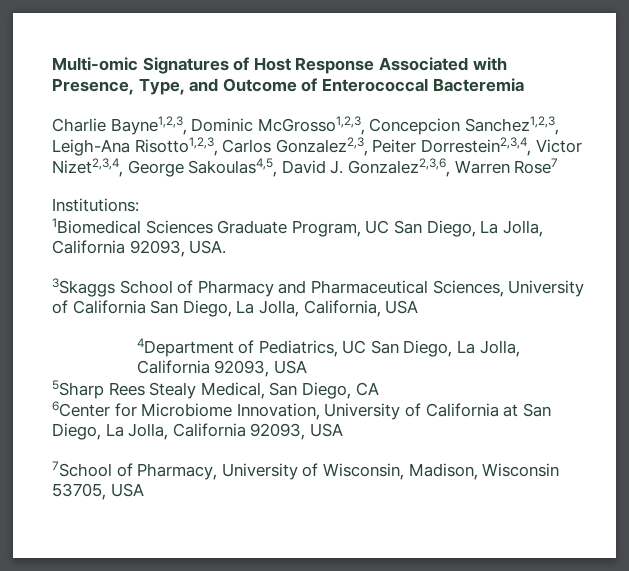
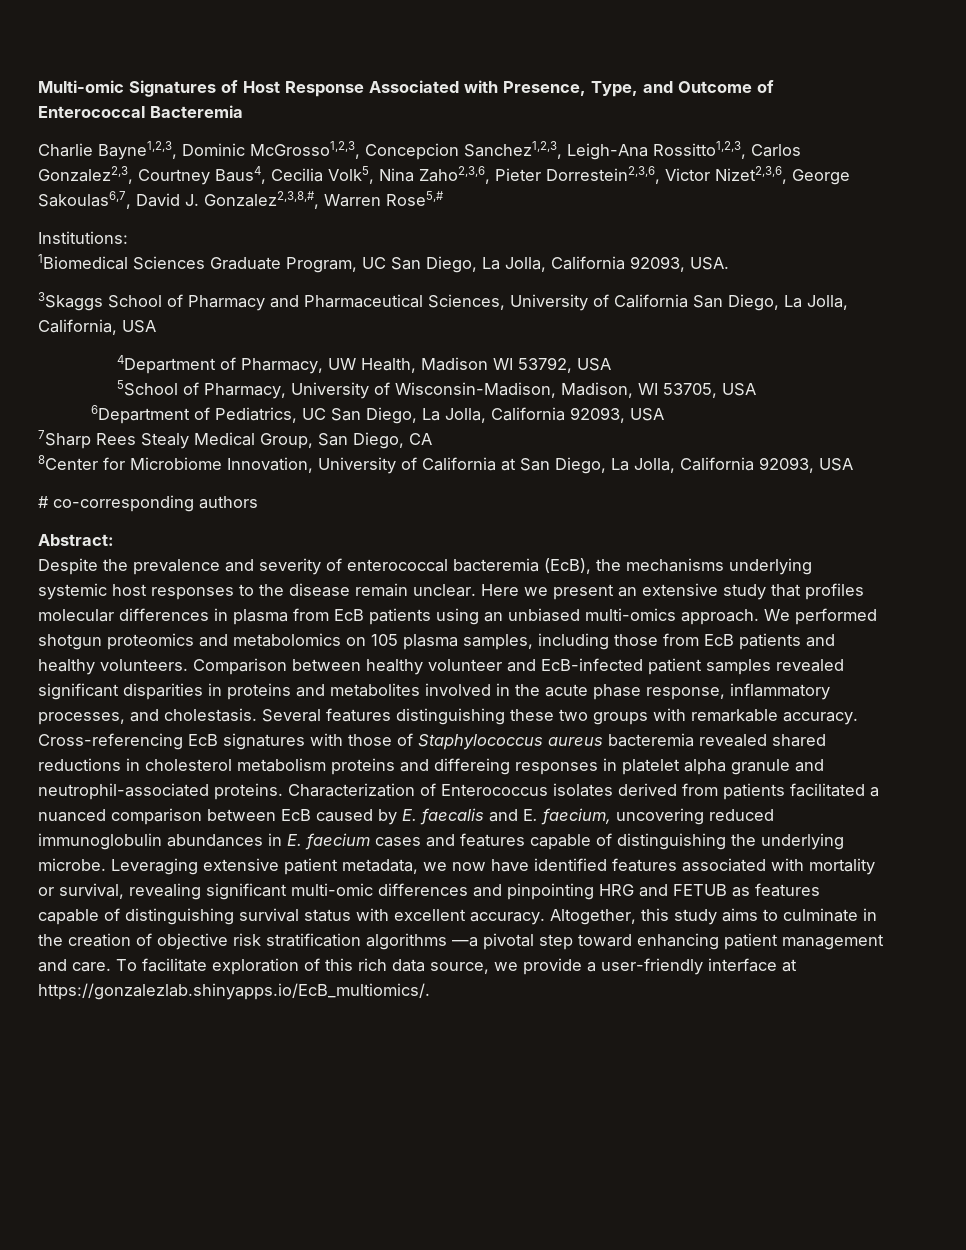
[134,137,218,156] Risotto1,2,3, -> [653,141,746,159] Rossitto1,2,3,
[372,137,582,156] [52,158,559,177] Peiter Dorrestein2,3,4, Victor Nizet2,3,4, George Sakoulas4,5, David J. Gonzalez2,3,6, Warren Rose7 -> [138,166,850,185] [38,191,444,209] Courtney Baus4, Cecilia Volk5, Nina Zaho2,3,6, Pieter Dorrestein2,3,6, Victor Nizet2,3,6, George Sakoulas6,7, David J. Gonzalez2,3,8,#, Warren Rose5,#
(255, 347) none -> [240,357,611,374] [116,380,756,399] [90,405,210,424] Pharmacy, UW Health, Madison WI 53792, USA // 5School of Pharmacy, University of Wisconsin-Madison, Madison, WI 53705, USA // 6Department of
[52,380,104,399] 5Sharp -> [38,430,91,449] 7Sharp
[200,382,265,399] Medical, -> [194,432,313,449] Medical Group,
[52,401,110,417] 6Center -> [38,455,98,470] 8Center
[52,461,560,480] [52,483,144,500] 7School of Pharmacy, University of Wisconsin, Madison, Wisconsin 53705, USA -> [38,495,258,512] [38,534,114,546] [38,558,812,575] [38,583,864,600] [38,608,877,625] [38,633,835,650] [38,658,844,675] [38,683,830,700] [38,708,858,725] [38,733,826,750] [38,758,824,775] [38,783,879,800] [38,808,774,825] [38,833,844,850] [38,858,875,875] [38,883,820,900] [38,908,877,925] [38,933,884,950] [38,958,797,975] [38,983,430,1000] # co-corresponding authors // Abstract: // Despite the prevalence and severity of enterococcal bacteremia (EcB), the mechanisms underlying systemic host responses to the disease remain unclear. Here we present an extensive study that profiles molecular differences in plasma from EcB patients using an unbiased multi-omics approach. We performed shotgun proteomics and metabolomics on 105 plasma samples, including those from EcB patients and healthy volunteers. Comparison between healthy volunteer and EcB-infected patient samples revealed significant disparities in proteins and metabolites involved in the acute phase response, inflammatory processes, and cholestasis. Several features distinguishing these two groups with remarkable accuracy. Cross-referencing EcB signatures with those of Staphylococcus aureus bacteremia revealed shared reductions in cholesterol metabolism proteins and differeing responses in platelet alpha granule and neutrophil-associated proteins. Characterization of Enterococcus isolates derived from patients facilitated a nuanced comparison between EcB caused by E. faecalis and E. faecium, uncovering reduced immunoglobulin abundances in E. faecium cases and features capable of distinguishing the underlying microbe. Leveraging extensive patient metadata, we now have identified features associated with mortality or survival, revealing significant multi-omic differences and pinpointing HRG and FETUB as features capable of distinguishing survival status with excellent accuracy. Altogether, this study aims to culminate in the creation of objective risk stratification algorithms —a pivotal step toward enhancing patient management and care. To facilitate exploration of this rich data source, we provide a user-friendly interface at https://gonzalezlab.shinyapps.io/EcB_multiomics/.

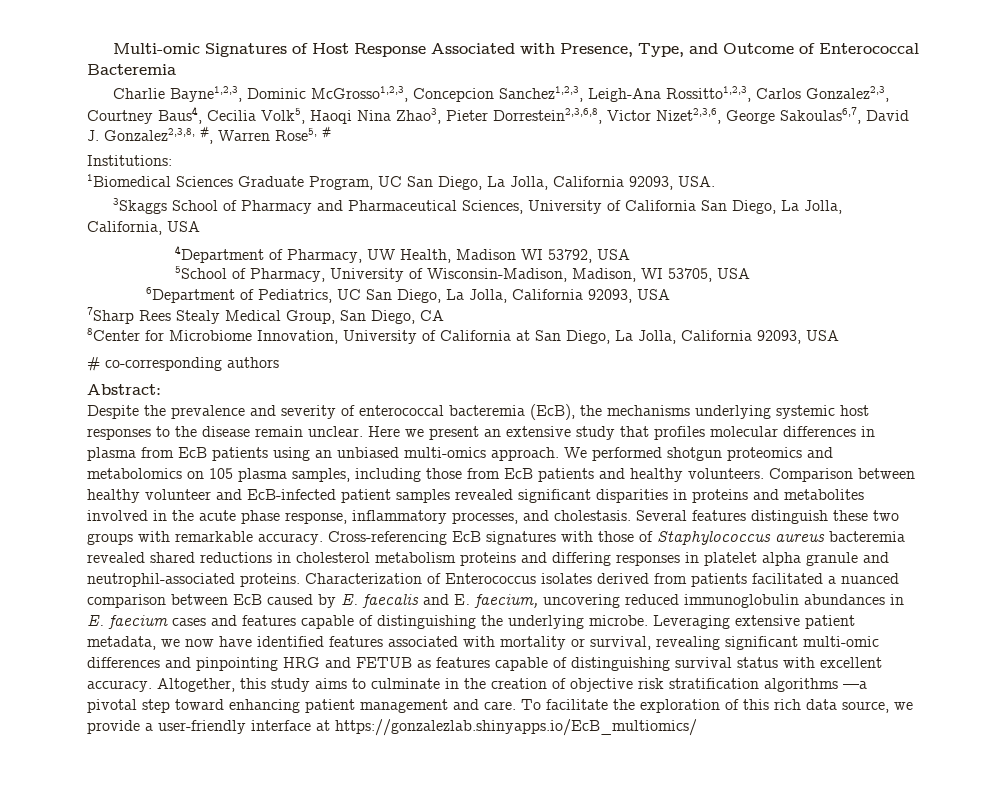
[379,166,660,184] Nina Zaho2,3,6, Pieter Dorrestein2,3,6, -> [310,108,602,124] Haoqi Nina Zhao3, Pieter Dorrestein2,3,6,8,
[204,191,444,209] Gonzalez2,3,8,#, Warren Rose5,# -> [104,126,331,144] Gonzalez2,3,8, #, Warren Rose5, #
[396,708,505,725] distinguishing -> [751,510,828,524] distinguish
[434,758,510,775] differeing -> [552,552,611,566] differing
(207, 965) none -> [613,699,635,710] the
[38,983,430,1000] https://gonzalezlab.shinyapps.io/EcB_multiomics/. -> [335,719,697,736] https://gonzalezlab.shinyapps.io/EcB_multiomics/

